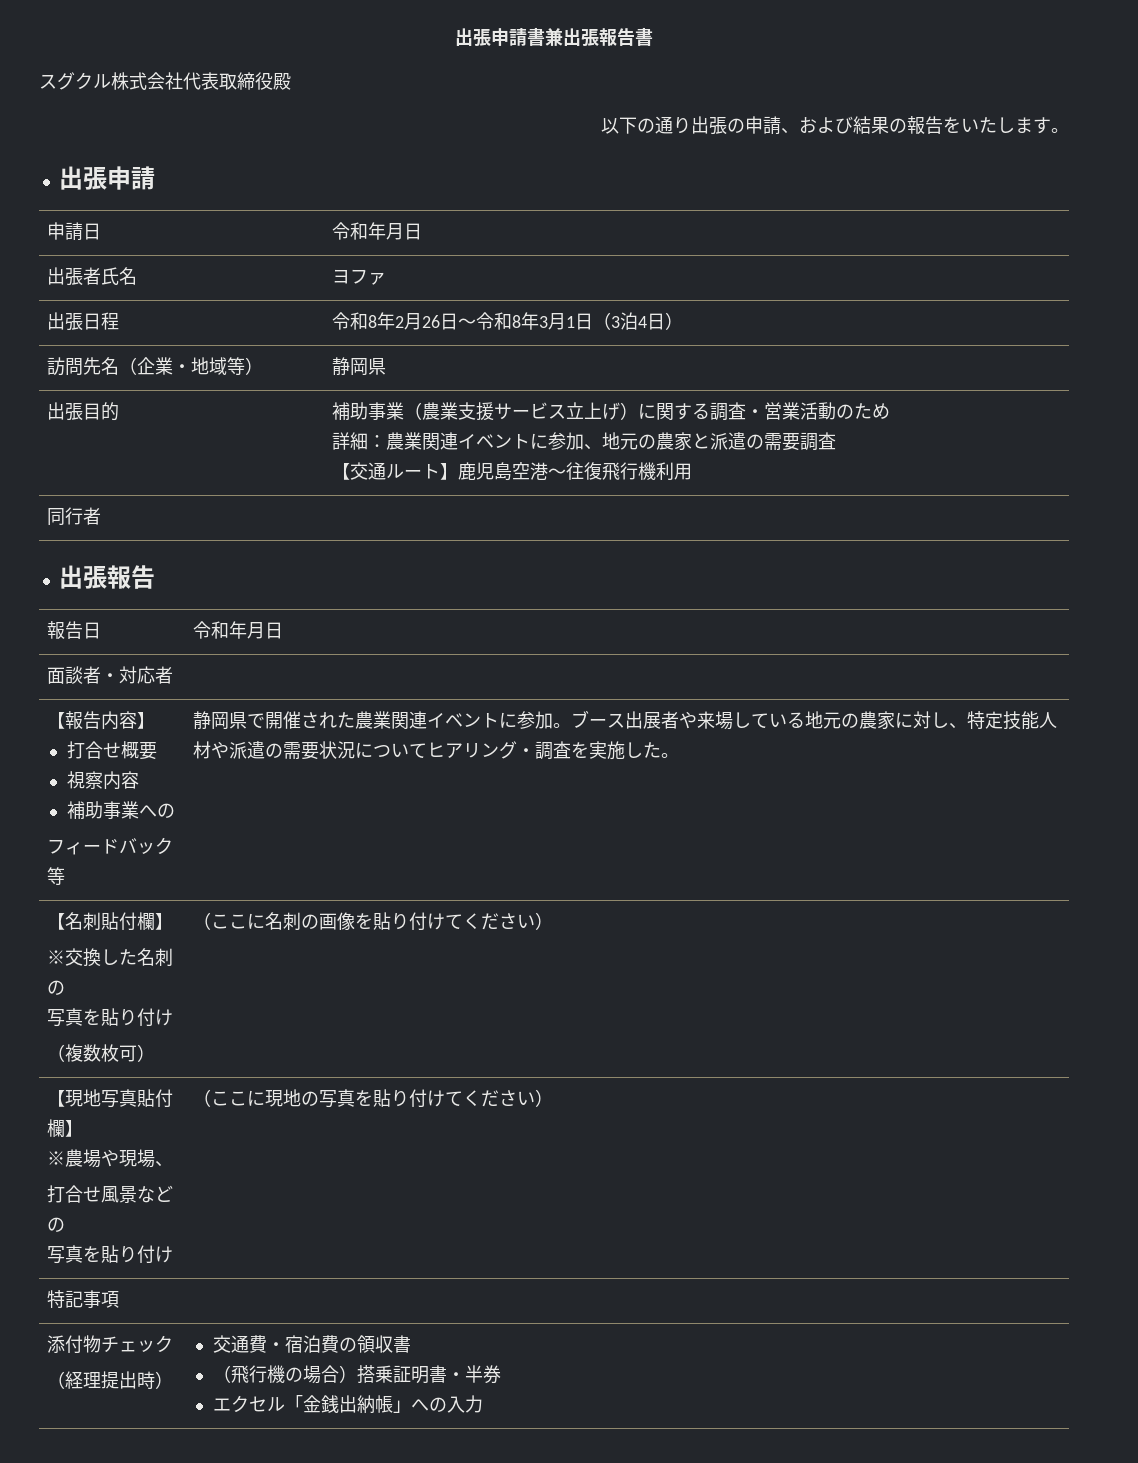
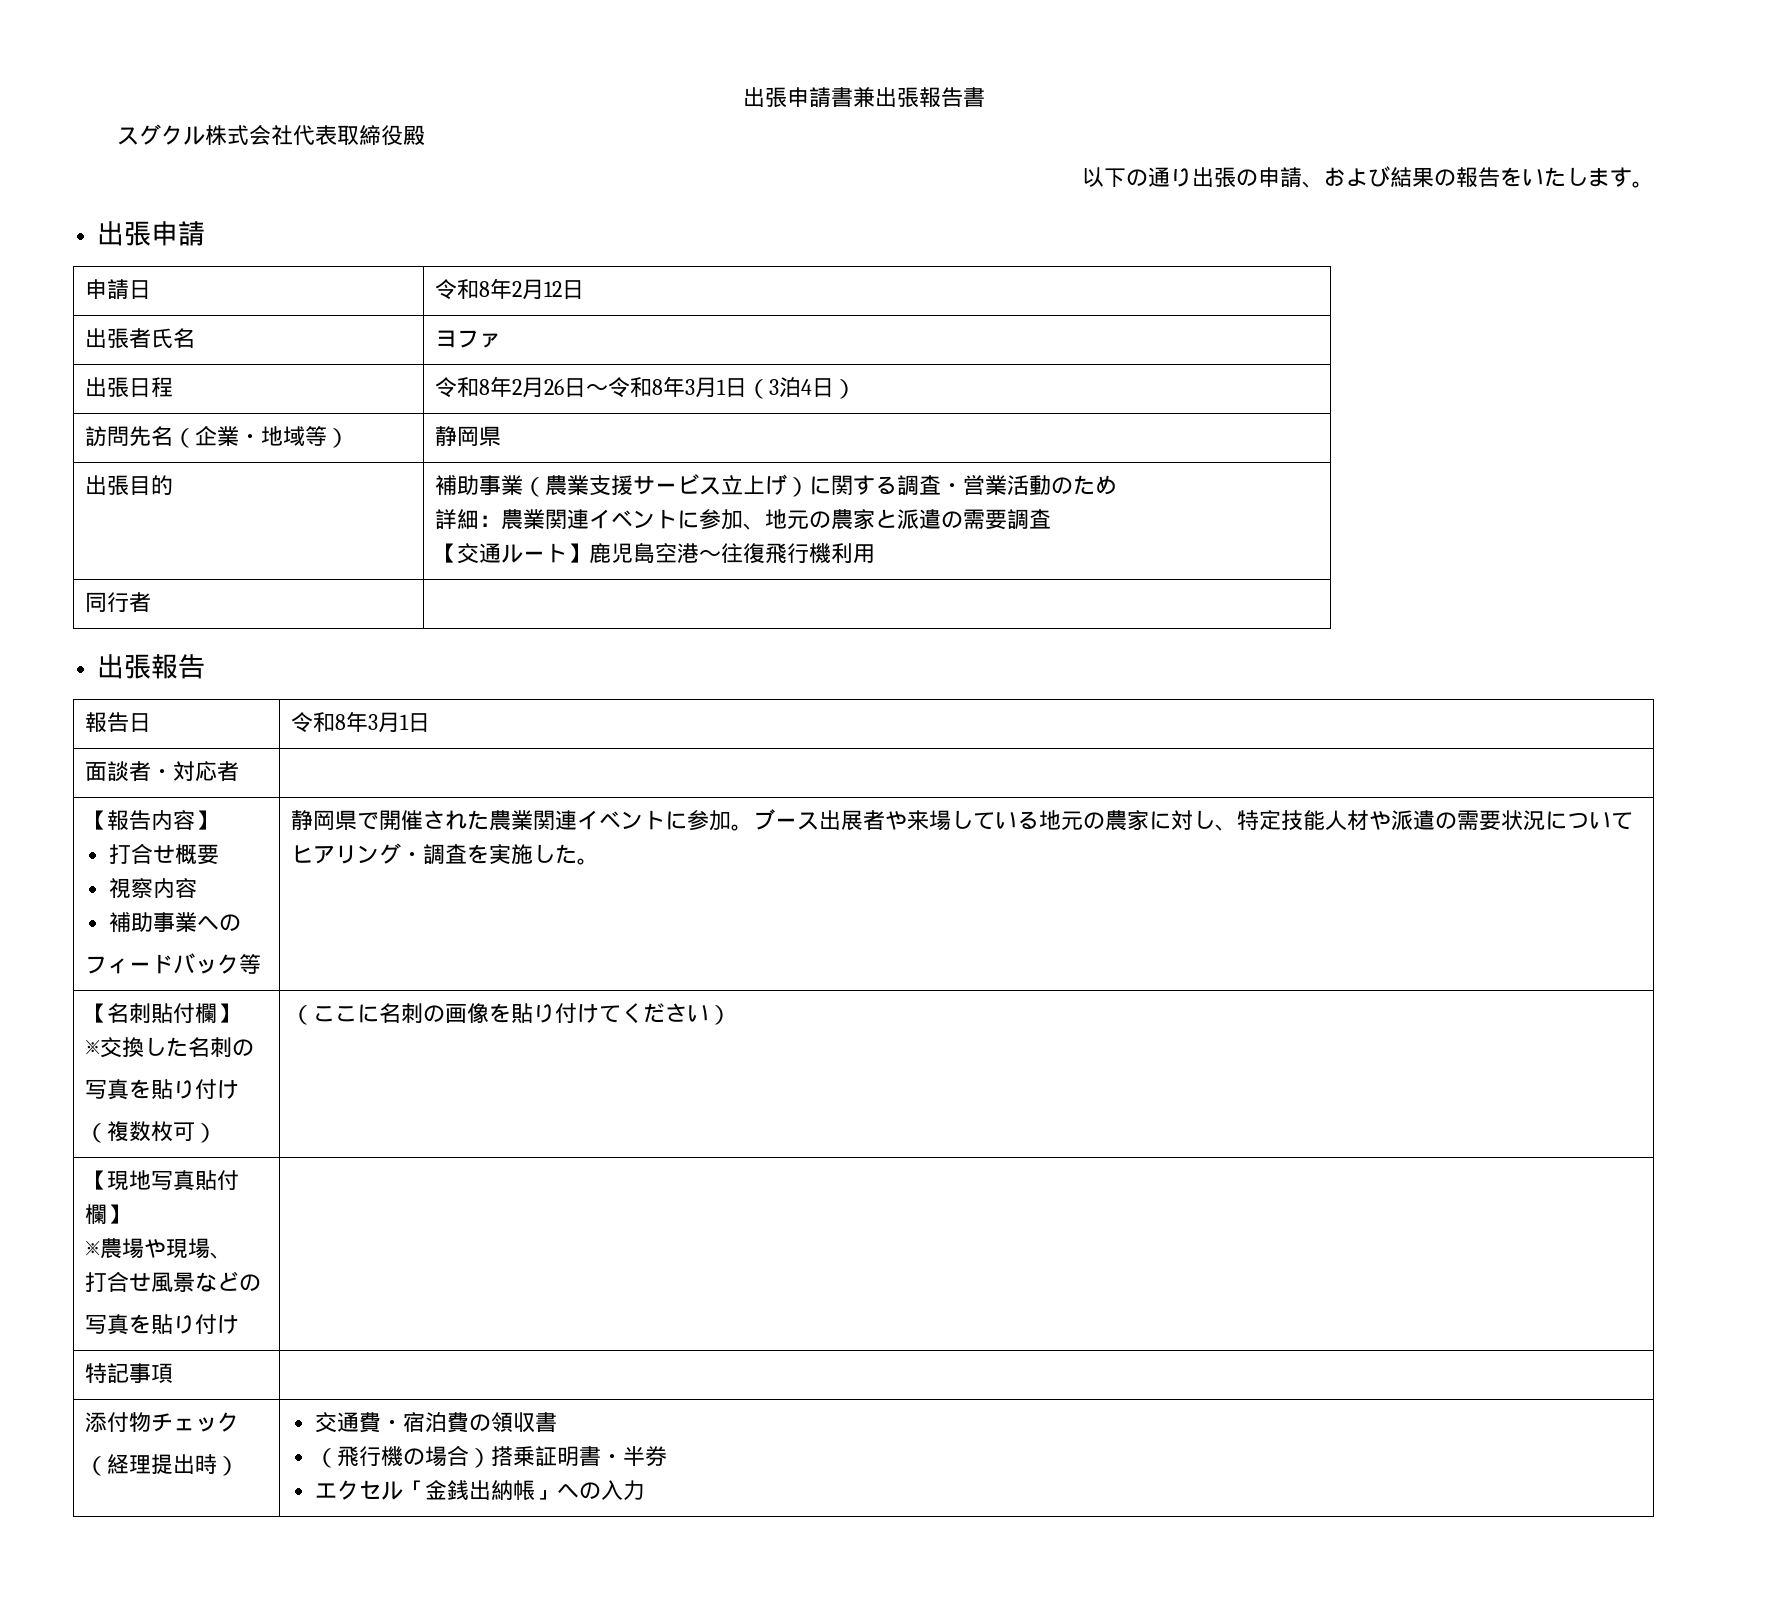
[367,222,404,240] 年月 -> [478,278,562,300] 8年2月12
[228,621,265,639] 年月 -> [334,711,409,733] 8年3月1
[192,1089,553,1108] （ここに現地の写真を貼り付けてください） -> (239, 1324) none

